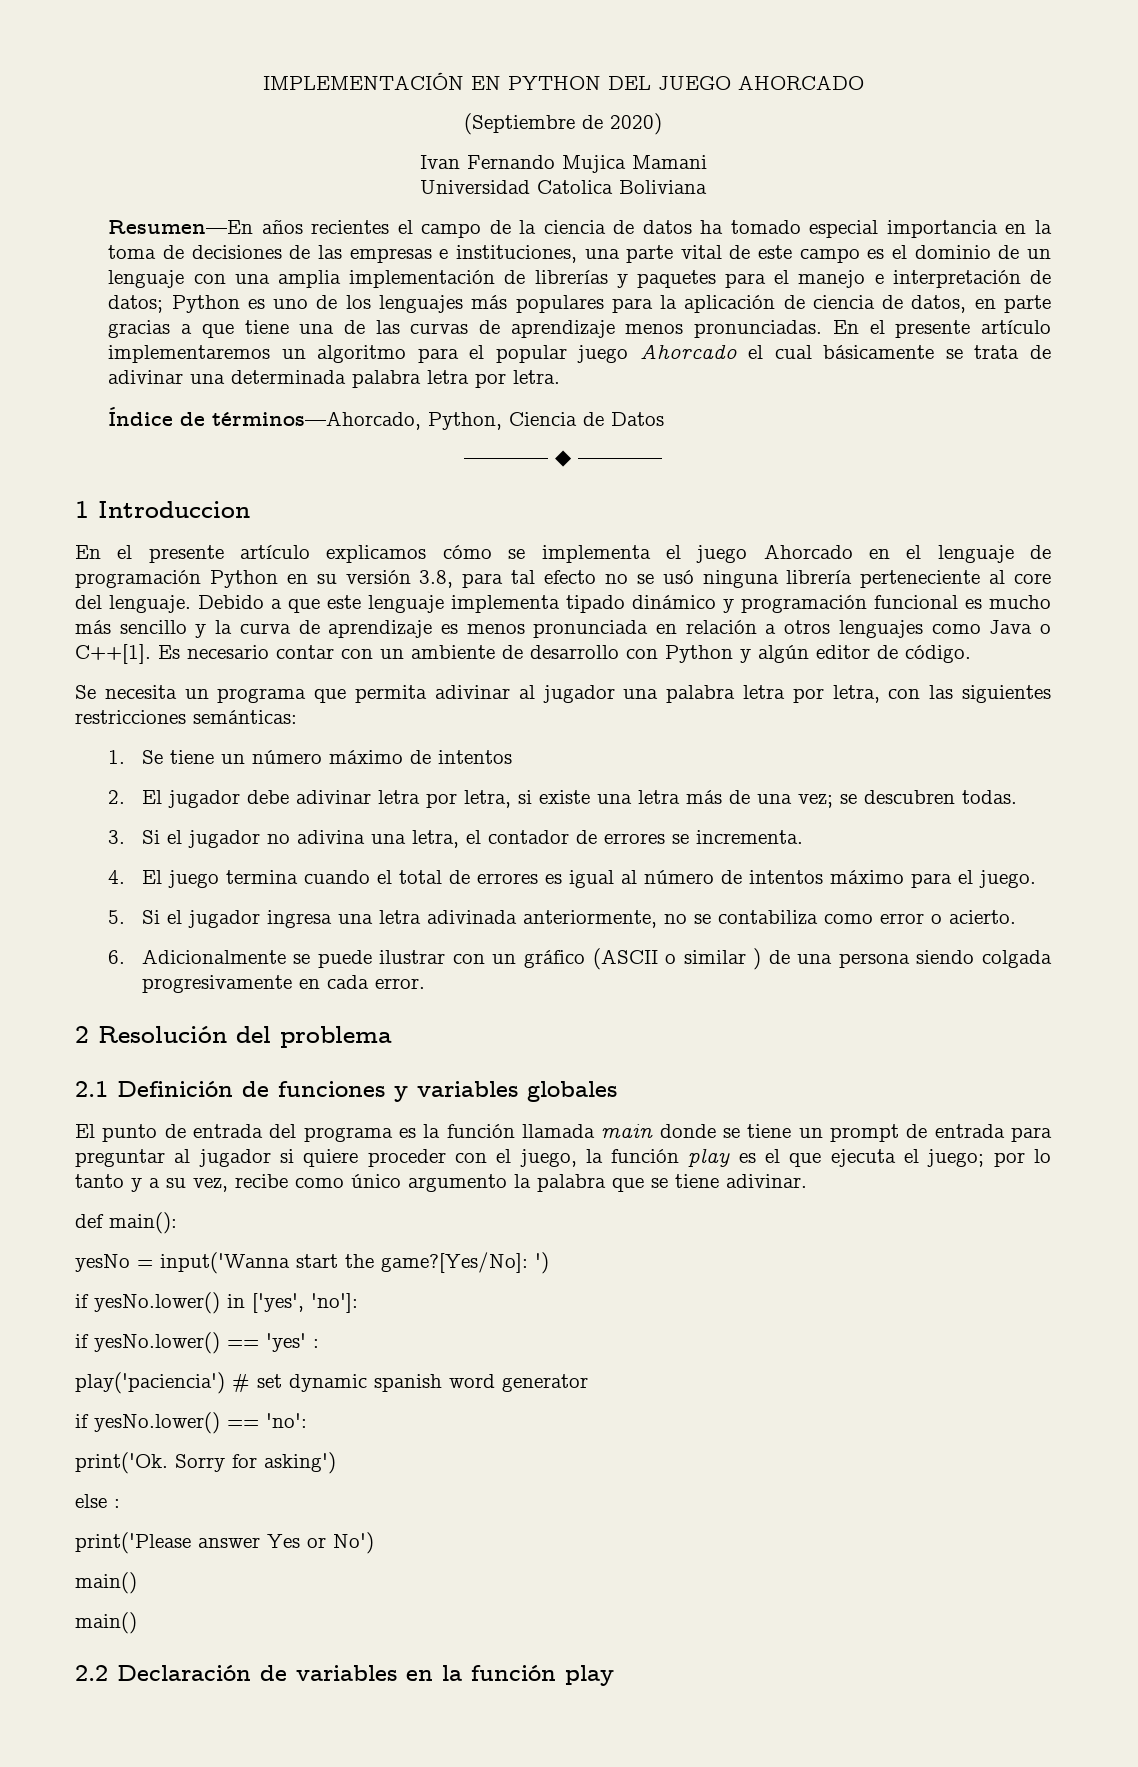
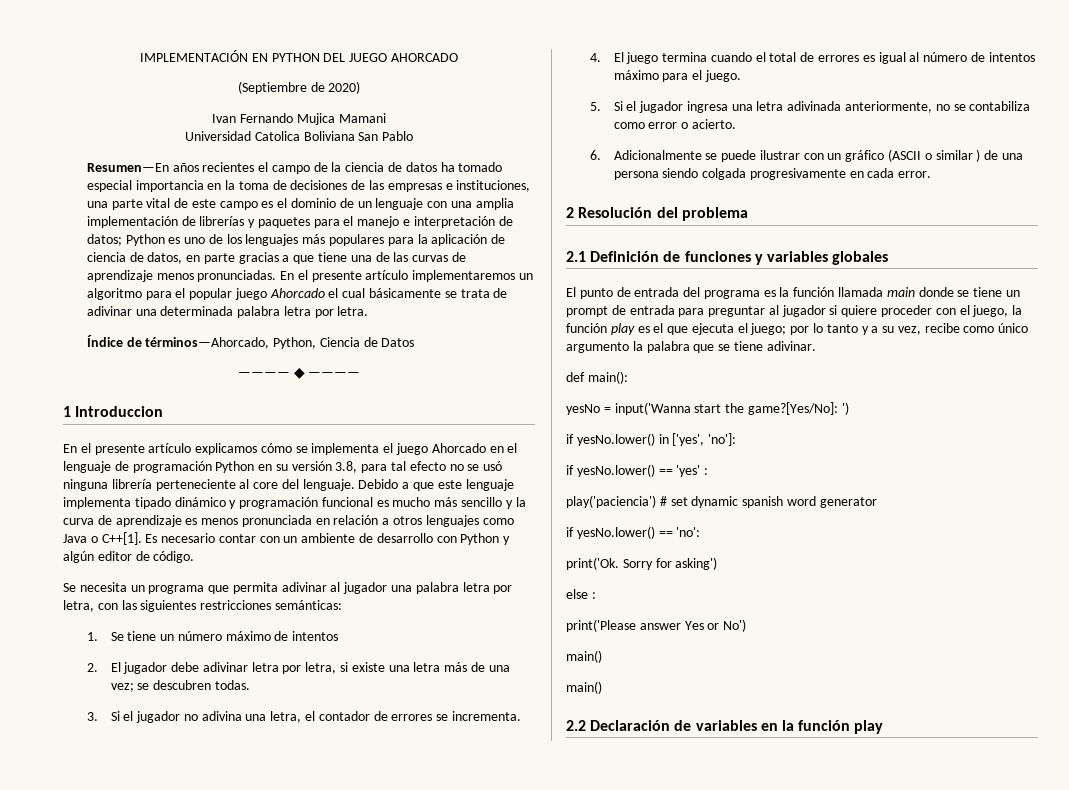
(707, 187) none -> [358,131,414,141] San Pablo

